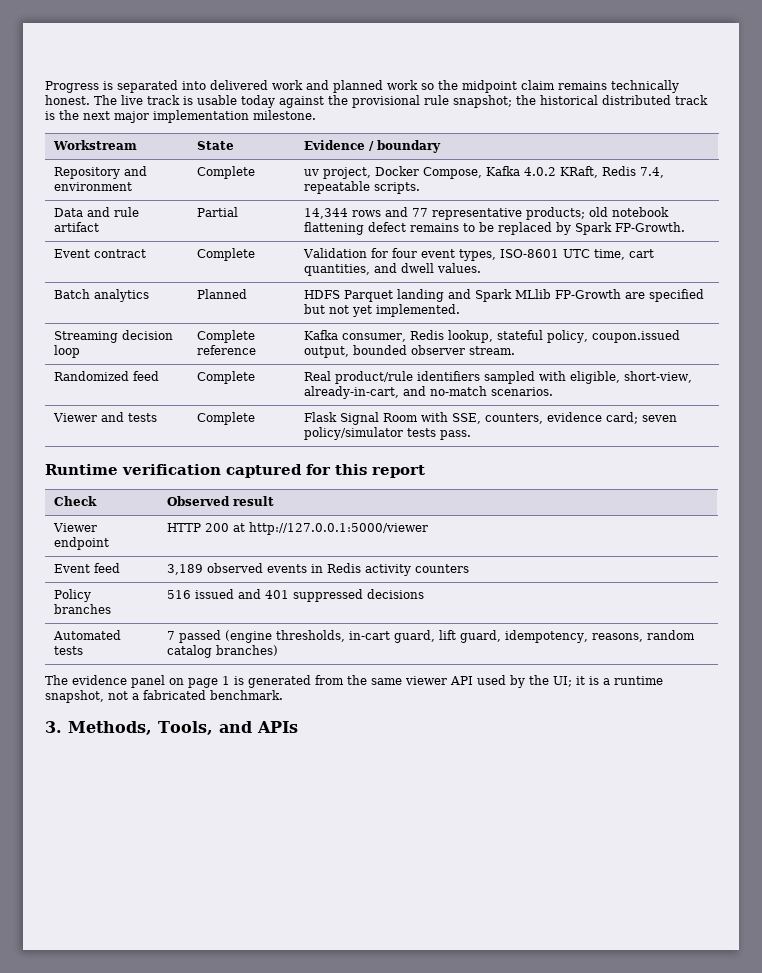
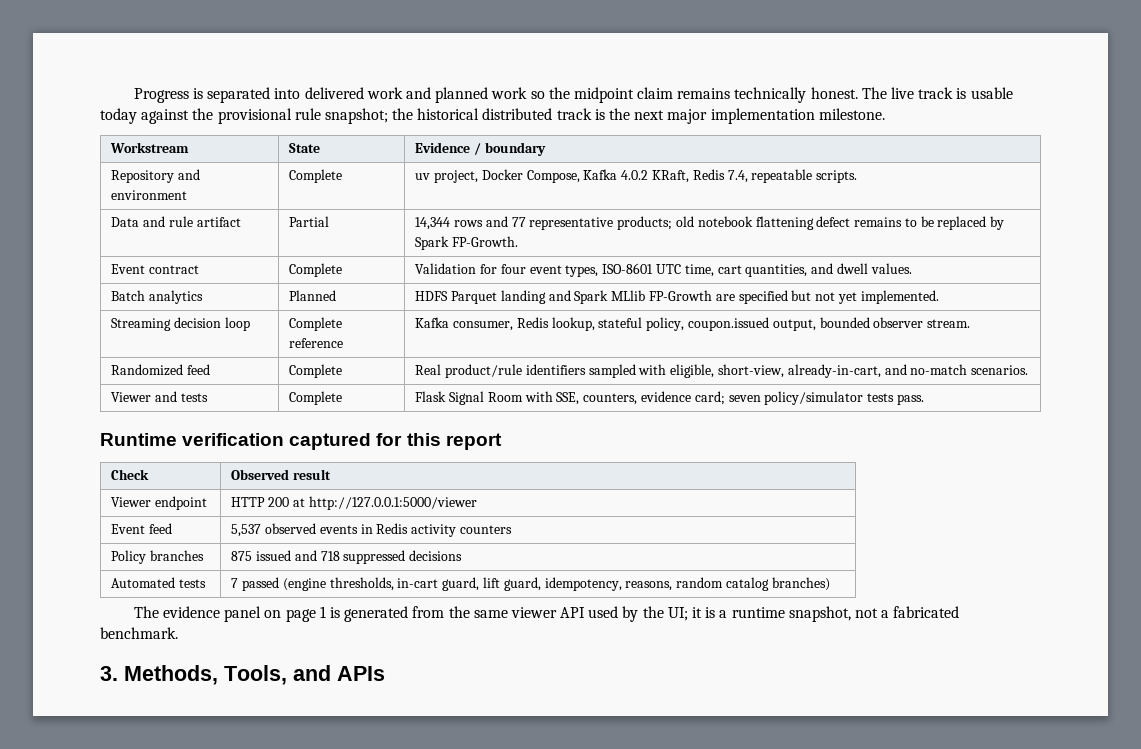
[166,564,203,575] 3,189 -> [231,524,262,537] 5,537
[166,590,191,599] 516 -> [231,551,253,561] 875
[264,590,289,599] 401 -> [320,551,340,561] 718

